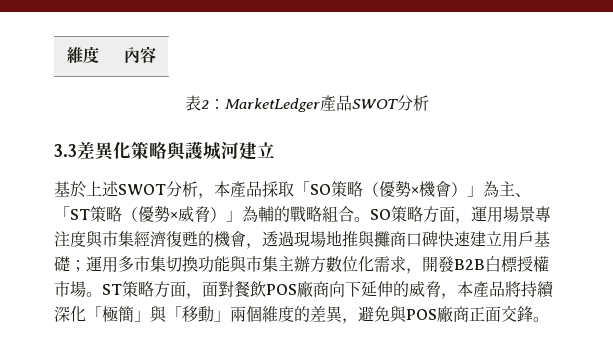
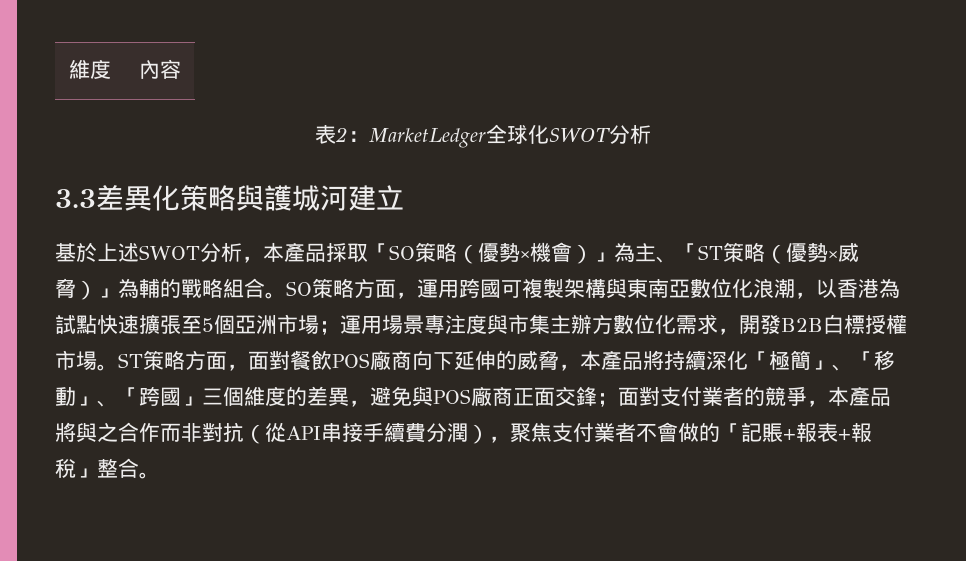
[319,95,352,111] 產品 -> [486,124,549,144] 全球化
[503,206,551,222] [54,230,550,249] [54,256,230,273] 場景專注度與市集經濟復甦的機會，透過現場地推與攤商口碑快速建立用戶基礎；運用多市集切換功能 -> [459,278,900,299] [55,314,487,335] 跨國可複製架構與東南亞數位化浪潮，以香港為試點快速擴張至5個亞洲市場；運用場景專注度
[150,306,167,323] 與 -> [832,364,853,371] 、
[230,306,246,322] 兩 -> [97,386,223,407] 、「跨國」三
(533, 314) none -> [597,386,891,407] [55,422,872,444] [55,458,139,478] ；面對支付業者的競爭，本產品將與之合作而非對抗（從API串接手續費分潤），聚焦支付業者不會做的「記賬+報表+報稅」整合

